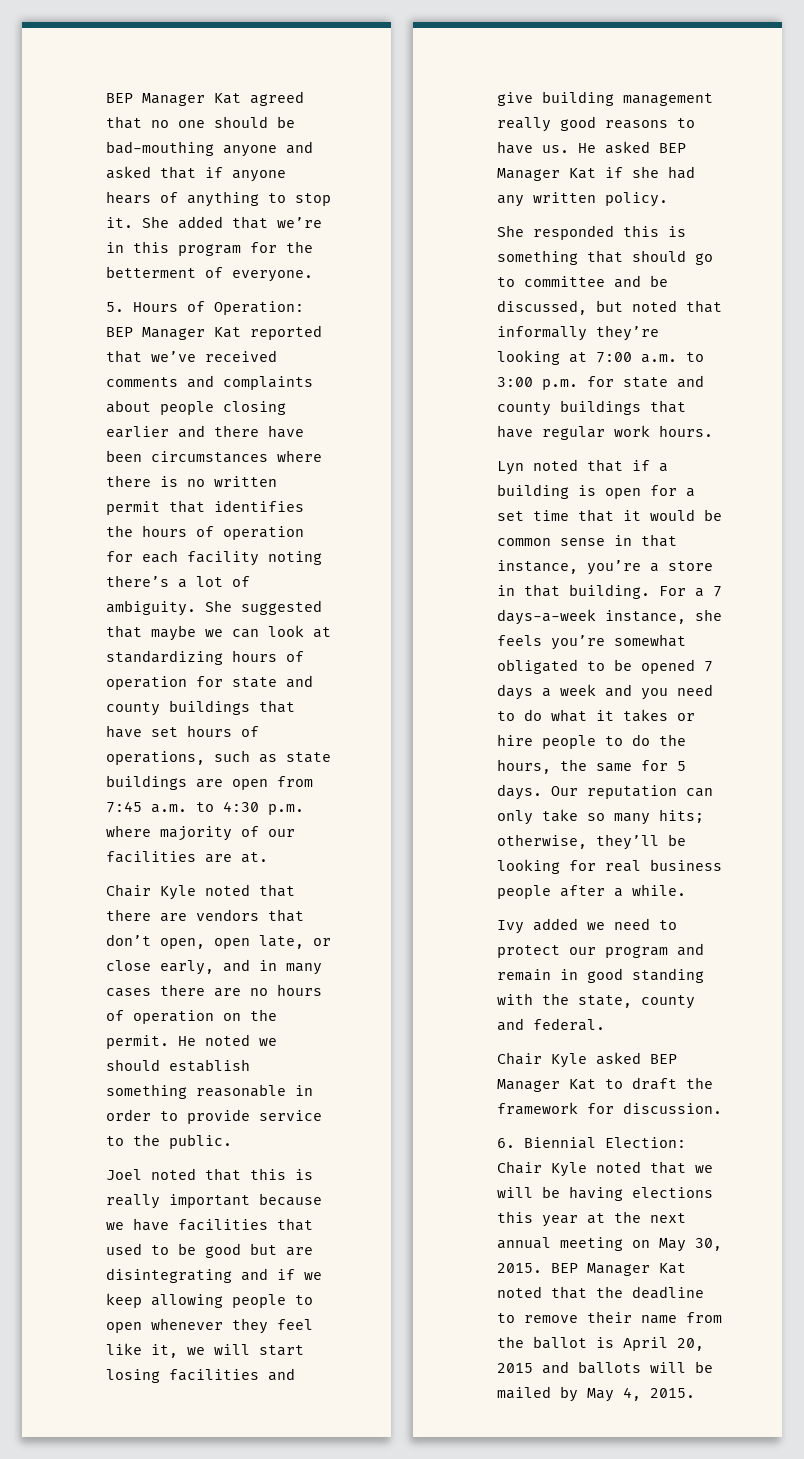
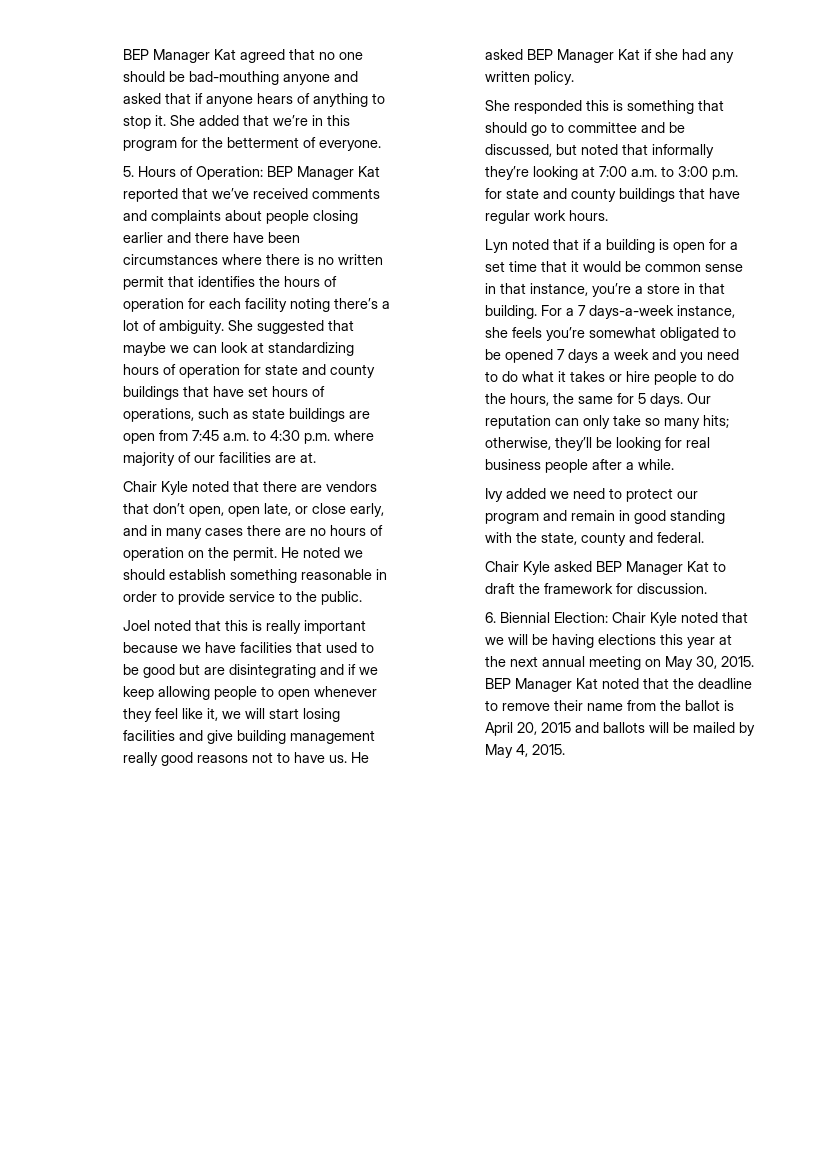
(669, 124) none -> [252,752,274,763] not

